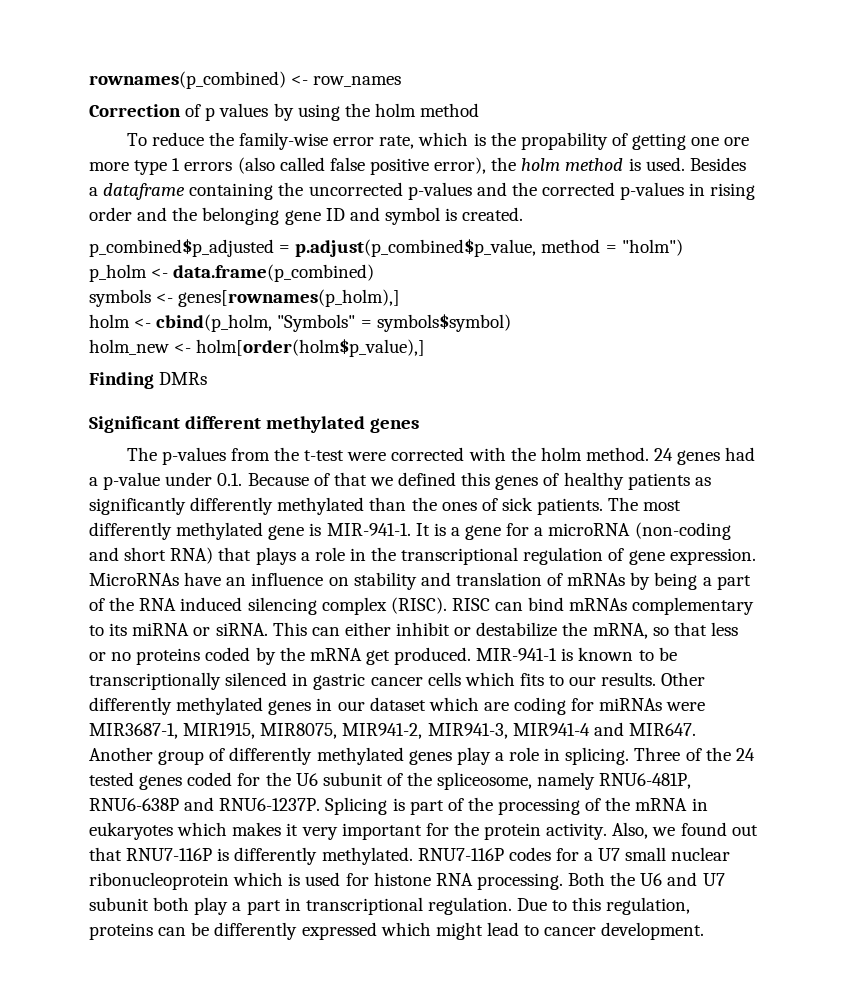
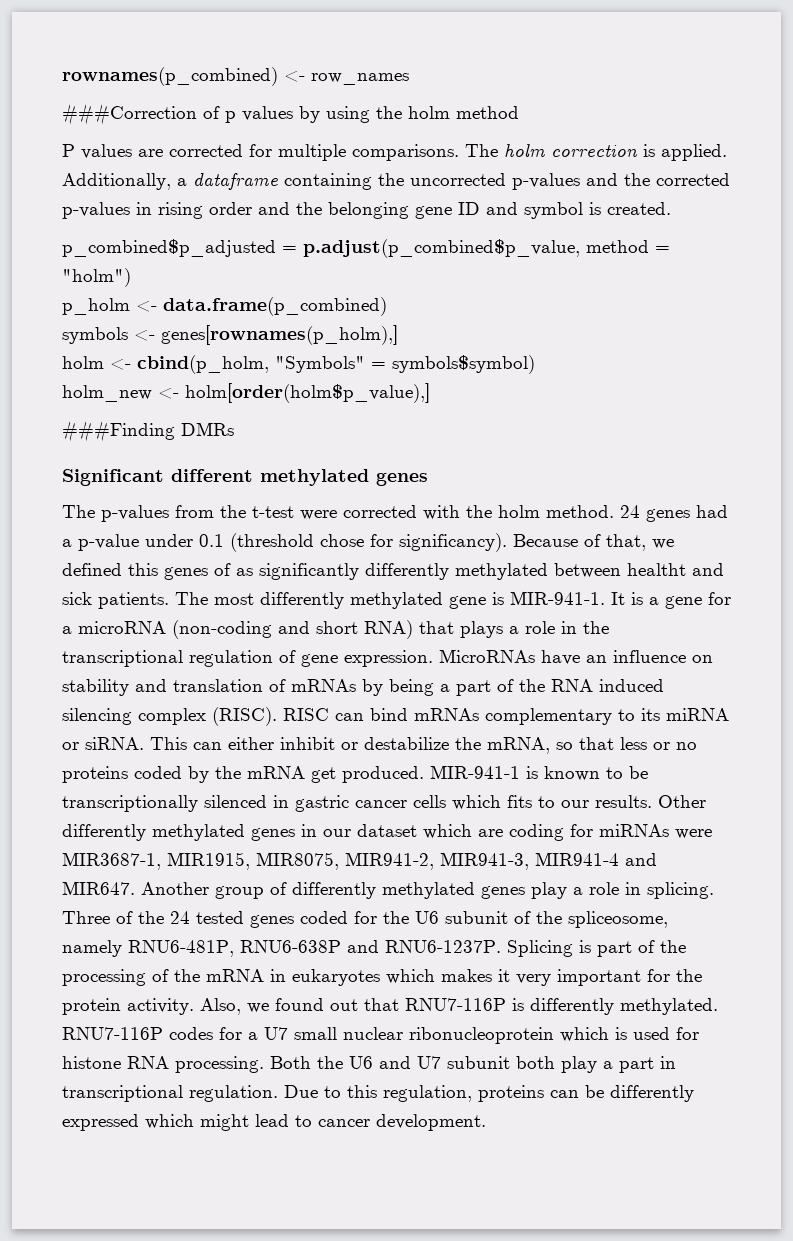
[89,104,181,117] Correction -> [62,104,197,125] ###Correction
[126,132,750,150] [89,157,746,175] To reduce the family-wise error rate, which is the propability of getting one ore more type 1 errors (also called false positive error), the holm method is used. Besides -> [62,144,727,161] [62,173,171,190] P values are corrected for multiple comparisons. The holm correction is applied. Additionally,
[89,372,154,389] Finding -> [62,421,175,442] ###Finding
[217,473,243,486] 0.1. -> [199,533,507,552] 0.1 (threshold chose for significancy).
[333,472,367,486] that -> [606,534,646,551] that,
[563,472,690,490] healthy patients -> (231, 569) none
[369,497,498,511] than the ones of -> [554,563,724,578] between healtht and

